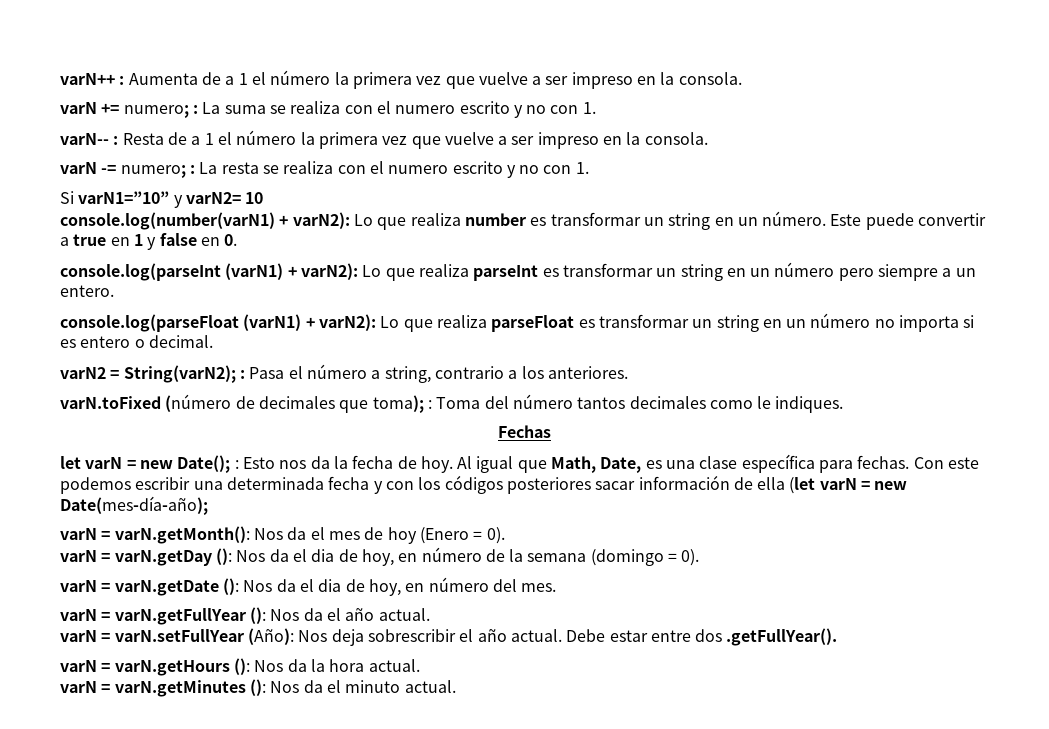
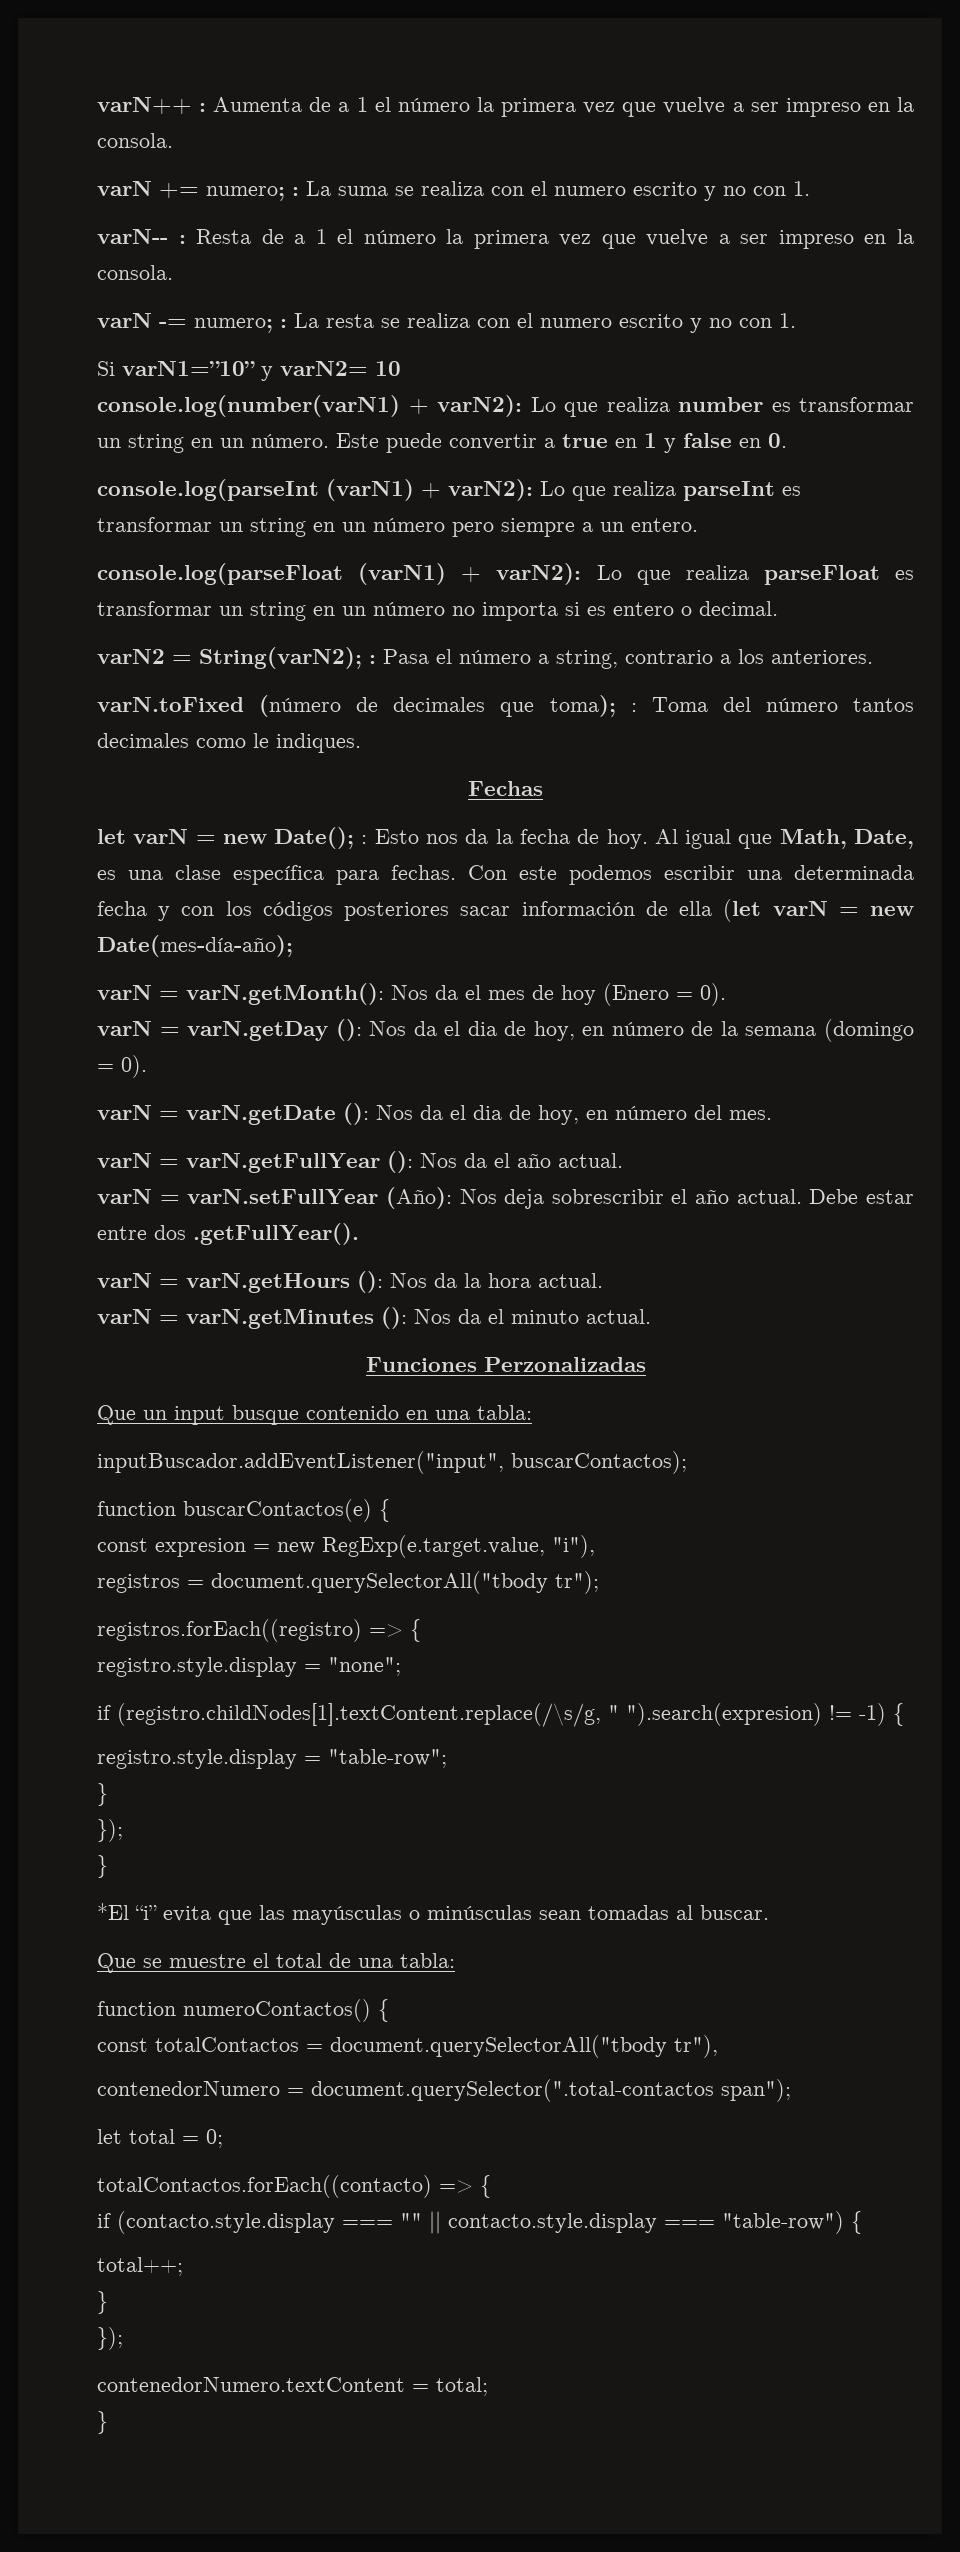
(456, 686) none -> [365,1357,646,1372] [97,1405,532,1425] [97,1451,687,1474] [97,1499,390,1522] [97,1535,595,1558] [97,1571,599,1594] [97,1619,421,1642] [97,1657,401,1677] [97,1703,904,1727] [97,1749,447,1769] [97,1783,108,1806] [97,1819,123,1842] [97,1855,108,1878] [97,1903,769,1925] [97,1953,455,1973] [97,1999,389,2022] [97,2035,718,2058] [97,2079,791,2102] [97,2129,223,2148] [97,2175,491,2198] [97,2211,862,2234] [97,2257,183,2276] [97,2291,108,2314] [97,2327,123,2350] [97,2377,488,2396] [97,2411,108,2434] // Funciones Perzonalizadas // Que un input busque contenido en una tabla: // inputBuscador.addEventListener("input", buscarContactos); // function buscarContactos(e) { // const expresion = new RegExp(e.target.value, "i"), // registros = document.querySelectorAll("tbody tr"); // registros.forEach((registro) => { // registro.style.display = "none"; // if (registro.childNodes[1].textContent.replace(/\s/g, " ").search(expresion) != -1) { // registro.style.display = "table-row"; // } // }); // } // *El “i” evita que las mayúsculas o minúsculas sean tomadas al buscar. // Que se muestre el total de una tabla: // function numeroContactos() { // const totalContactos = document.querySelectorAll("tbody tr"), // contenedorNumero = document.querySelector(".total-contactos span"); // let total = 0; // totalContactos.forEach((contacto) => { // if (contacto.style.display === "" || contacto.style.display === "table-row") { // total++; // } // }); // contenedorNumero.textContent = total; // }

